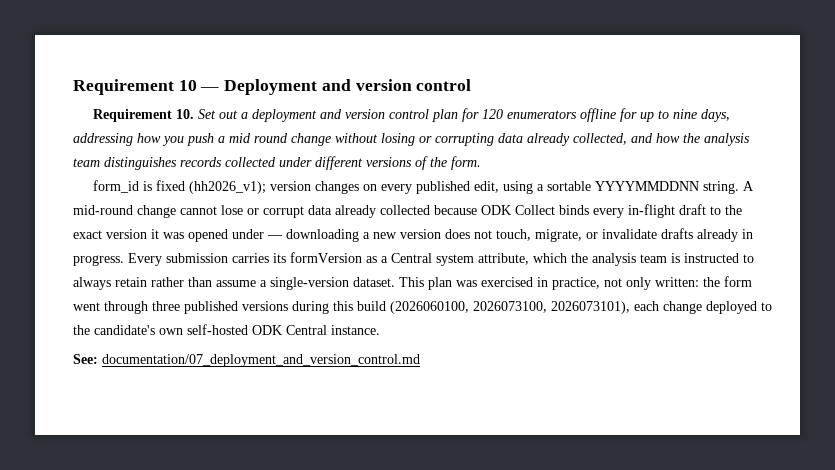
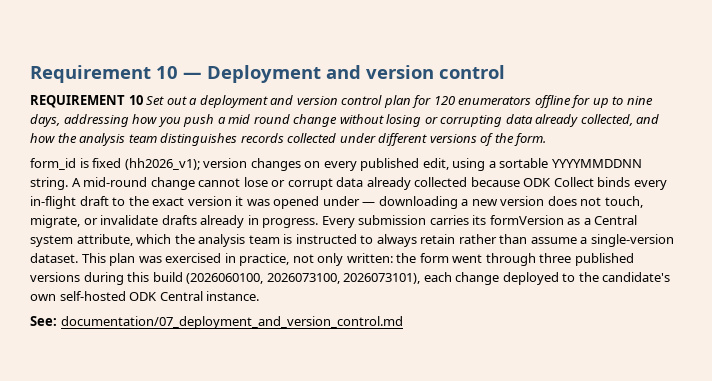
[92,109,194,122] Requirement 10. -> [30,95,143,108] REQUIREMENT 10

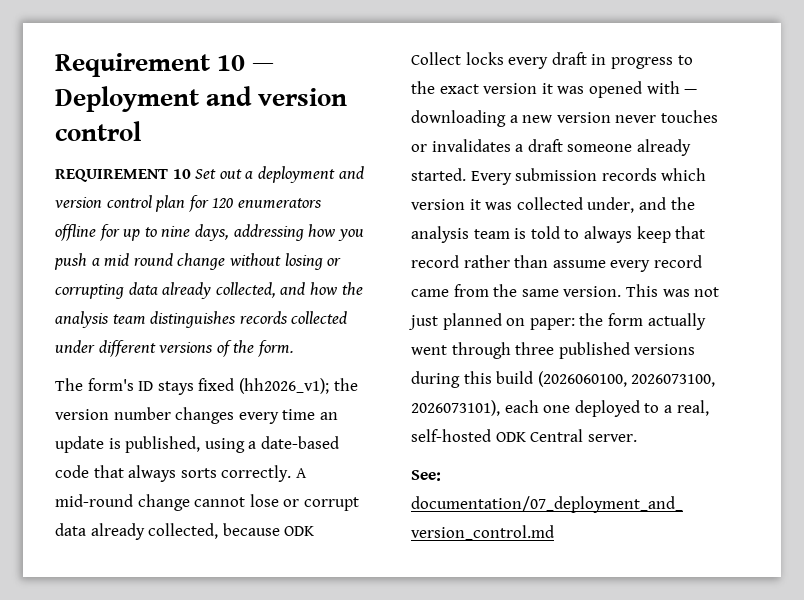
[30,158,642,171] [30,177,68,190] form_id is fixed (hh2026_v1); version changes on every published edit, using a sortable YYYYMMDDNN string. -> [55,378,358,395] [55,407,338,424] [55,436,339,453] [55,465,292,482] The form's ID stays fixed (hh2026_v1); the version number changes every time an update is published, using a date-based code that always sorts correctly.
[414,177,468,187] collected -> [148,523,219,539] collected,
[597,177,667,190] [30,196,109,209] binds every in-flight draft -> [465,52,673,69] locks every draft in progress
[322,196,360,206] under -> [646,81,680,94] with
[547,196,643,208] [30,215,638,228] [30,234,172,247] does not touch, migrate, or invalidate drafts already in progress. Every submission carries its formVersion as a Central system attribute, which -> [615,110,718,123] [411,139,691,156] [411,168,707,185] [411,197,666,213] never touches or invalidates a draft someone already started. Every submission records which version it was collected under, and
[295,234,357,244] instructed -> [530,226,560,239] told
[420,234,674,247] [30,253,393,266] retain rather than assume a single-version dataset. This plan was exercised in practice, not only written: -> [636,226,706,243] [411,255,702,272] [411,284,720,297] [408,313,575,330] keep that record rather than assume every record came from the same version. This was not just planned on paper:
(449, 258) none -> [647,313,706,330] actually
[455,272,500,285] change -> [543,405,571,413] one
[578,272,671,282] [30,294,56,301] the candidate's own -> [663,400,709,416] a real,
[206,291,260,301] instance. -> [587,434,637,442] server.

